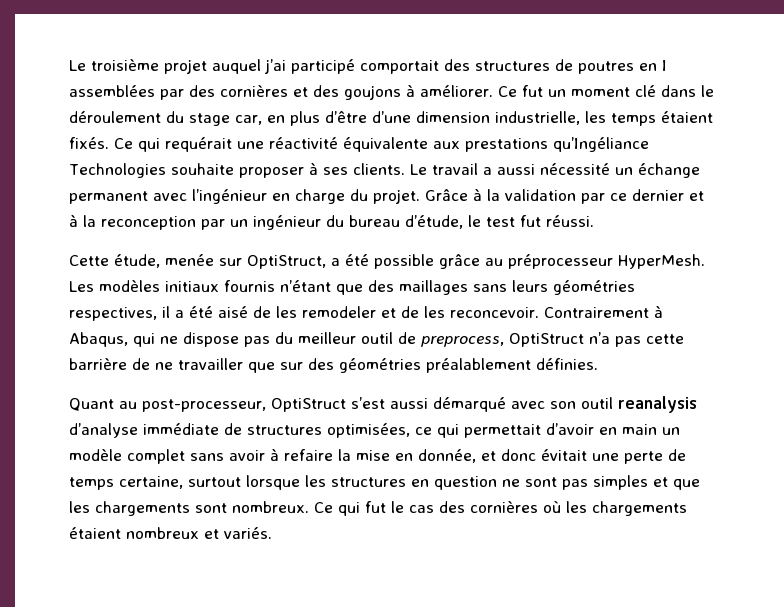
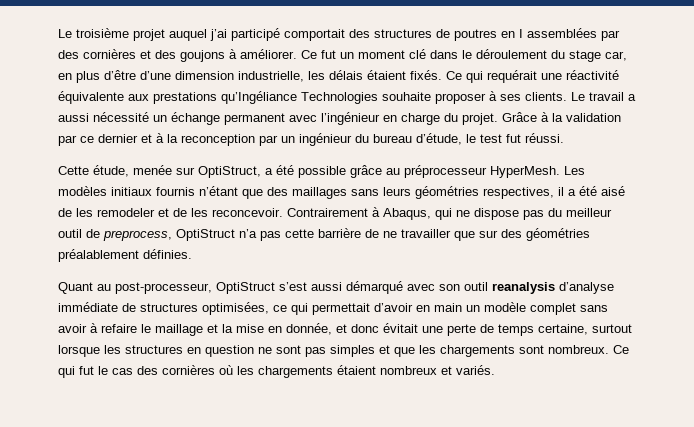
[611,113,656,126] temps -> [329,70,363,80] délais
(333, 455) none -> [141,324,218,336] le maillage et

